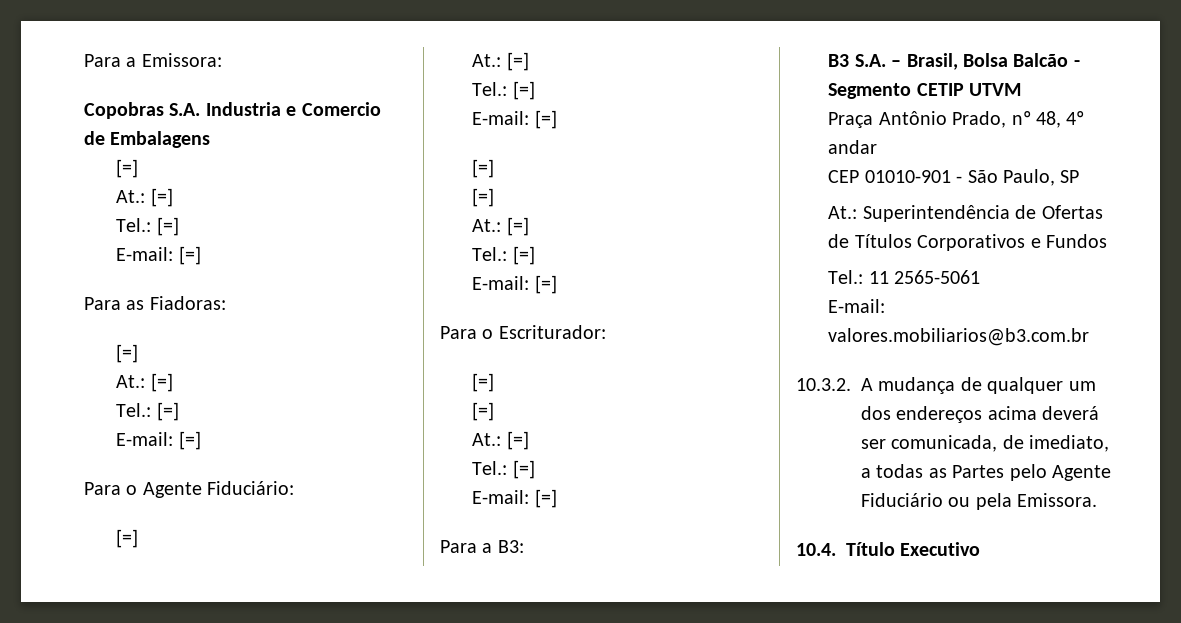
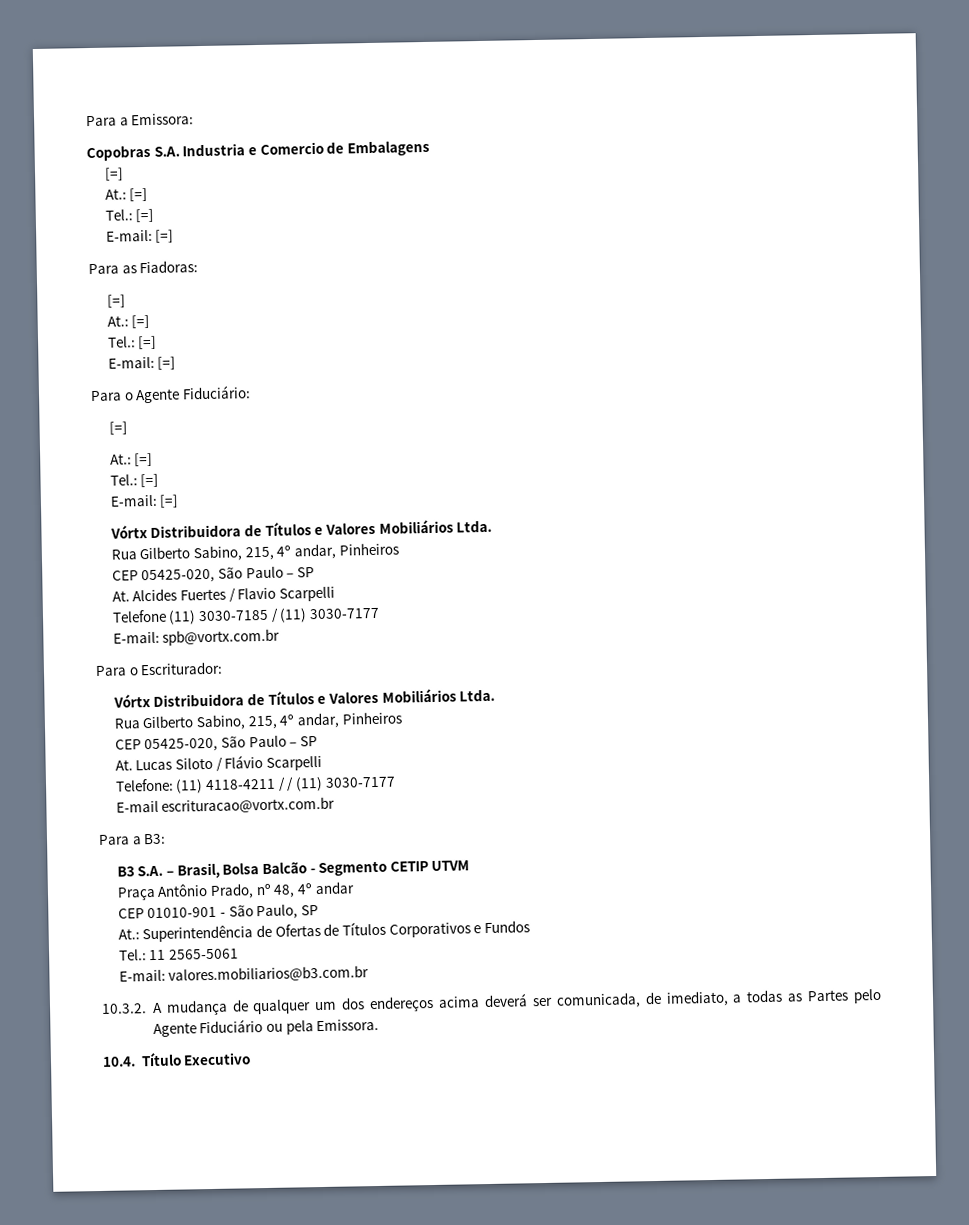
[472,159,495,178] [472,188,495,207] [472,217,529,236] [472,246,535,265] [472,275,557,294] [=] // [=] // At.: [=] // Tel.: [=] // E-mail: [=] -> [109,519,493,539] [110,542,399,562] [111,566,315,584] [111,586,335,603] [111,607,380,625] [112,628,281,646] Vórtx Distribuidora de Títulos e Valores Mobiliários Ltda. // Rua Gilberto Sabino, 215, 4º andar, Pinheiros // CEP 05425-020, São Paulo – SP // At. Alcides Fuertes / Flavio Scarpelli // Telefone (11) 3030-7185 / (11) 3030-7177 // E-mail: spb@vortx.com.br
[472,373,495,392] [472,402,495,421] [472,431,529,450] [472,460,535,479] [472,489,557,508] [=] // [=] // At.: [=] // Tel.: [=] // E-mail: [=] -> [112,688,496,708] [113,711,402,731] [114,735,318,753] [114,754,322,772] [114,776,396,794] [115,796,336,814] Vórtx Distribuidora de Títulos e Valores Mobiliários Ltda. // Rua Gilberto Sabino, 215, 4º andar, Pinheiros // CEP 05425-020, São Paulo – SP // At. Lucas Siloto / Flávio Scarpelli // Telefone: (11) 4118-4211 / / (11) 3030-7177 // E-mail escrituracao@vortx.com.br

